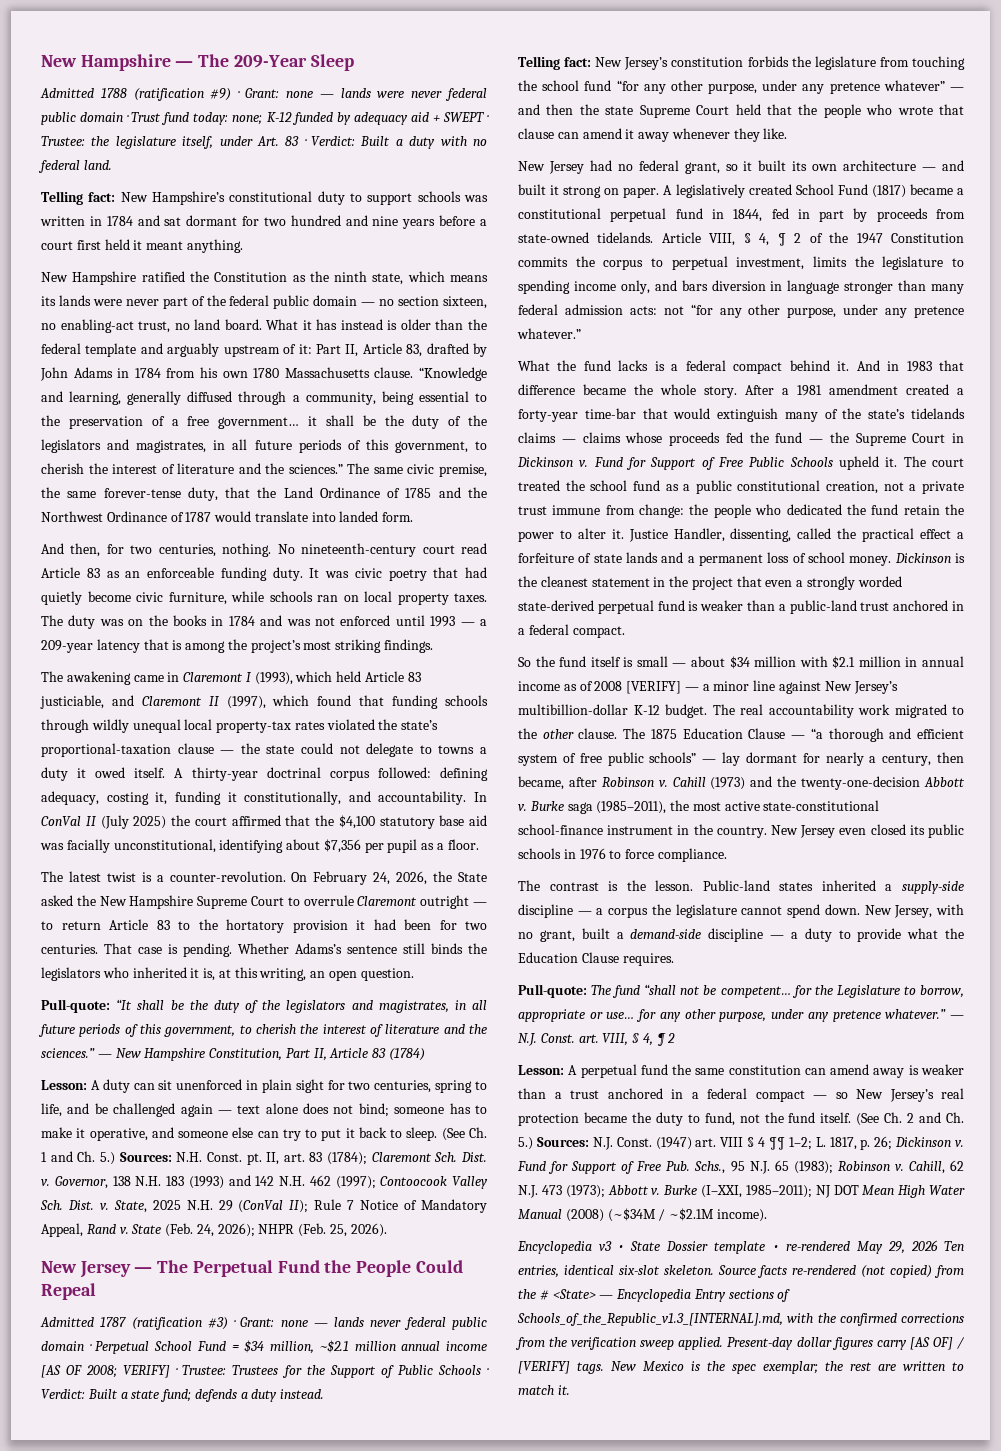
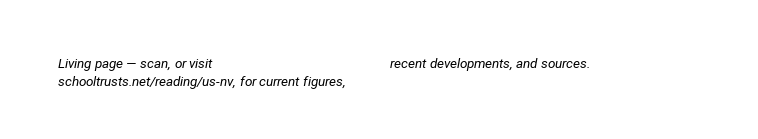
[41,54,354,71] [40,88,487,101] [41,112,489,125] [41,136,487,149] [38,160,112,173] [41,191,488,205] [40,215,488,229] [41,239,243,253] [41,271,489,285] [41,295,487,309] [41,319,488,333] [41,343,488,357] [40,367,487,381] [41,391,487,405] [41,415,487,429] [41,439,488,453] [41,463,487,477] [41,487,487,501] [41,511,414,522] [41,543,488,557] [41,567,487,581] [41,591,487,605] [41,615,487,629] [41,639,434,653] [41,671,421,685] [40,695,489,709] [41,719,439,733] [41,743,488,757] [41,767,488,781] [41,791,487,805] [41,815,487,829] [40,839,479,853] [41,871,487,885] [41,895,488,909] [41,919,487,933] [41,943,487,957] [41,967,414,981] [41,999,487,1013] [38,1024,487,1037] [41,1048,426,1061] [41,1079,488,1093] [41,1103,487,1117] [41,1127,487,1141] [41,1151,488,1165] [41,1175,488,1189] [40,1199,487,1213] [41,1223,387,1237] [41,1260,463,1278] [41,1283,96,1300] [40,1317,487,1330] [41,1340,488,1354] [41,1365,490,1378] [41,1389,325,1402] [518,56,965,70] [518,80,964,94] [518,104,964,118] [518,128,788,142] [518,160,964,174] [518,184,964,198] [518,208,966,222] [518,232,964,246] [518,256,964,270] [518,280,964,294] [518,304,964,318] [517,328,581,339] [518,360,964,374] [518,384,964,398] [518,408,965,422] [518,432,964,446] [517,456,964,470] [518,480,964,494] [518,504,964,518] [518,528,964,542] [518,552,965,566] [518,576,902,590] [518,600,965,614] [518,624,625,638] [518,656,964,669] [518,680,898,694] [518,704,964,718] [518,728,964,742] [518,752,964,766] [518,776,965,790] [518,800,880,814] [518,824,964,838] [518,848,727,862] [518,880,964,894] [518,904,964,918] [518,928,964,942] [518,952,674,966] [518,984,964,998] [518,1009,964,1022] [518,1033,676,1046] [518,1064,964,1078] [518,1088,964,1102] [518,1112,964,1126] [518,1136,964,1150] [517,1160,964,1174] [518,1185,965,1198] [518,1208,767,1222] [517,1240,964,1254] [518,1265,965,1278] [518,1289,791,1302] [517,1313,964,1326] [515,1337,965,1350] [518,1361,964,1374] [518,1385,570,1395] New Hampshire — The 209-Year Sleep // Admitted 1788 (ratification #9) · Grant: none — lands were never federal public domain · Trust fund today: none; K-12 funded by adequacy aid + SWEPT · Trustee: the legislature itself, under Art. 83 · Verdict: Built a duty with no federal land. // Telling fact: New Hampshire’s constitutional duty to support schools was written in 1784 and sat dormant for two hundred and nine years before a court first held it meant anything. // New Hampshire ratified the Constitution as the ninth state, which means its lands were never part of the federal public domain — no section sixteen, no enabling-act trust, no land board. What it has instead is older than the federal template and arguably upstream of it: Part II, Article 83, drafted by John Adams in 1784 from his own 1780 Massachusetts clause. “Knowledge and learning, generally diffused through a community, being essential to the preservation of a free government… it shall be the duty of the legislators and magistrates, in all future periods of this government, to cherish the interest of literature and the sciences.” The same civic premise, the same forever-tense duty, that the Land Ordinance of 1785 and the Northwest Ordinance of 1787 would translate into landed form. // And then, for two centuries, nothing. No nineteenth-century court read Article 83 as an enforceable funding duty. It was civic poetry that had quietly become civic furniture, while schools ran on local property taxes. The duty was on the books in 1784 and was not enforced until 1993 — a 209-year latency that is among the project’s most striking findings. // The awakening came in Claremont I (1993), which held Article 83 justiciable, and Claremont II (1997), which found that funding schools through wildly unequal local property-tax rates violated the state’s proportional-taxation clause — the state could not delegate to towns a duty it owed itself. A thirty-year doctrinal corpus followed: defining adequacy, costing it, funding it constitutionally, and accountability. In ConVal II (July 2025) the court affirmed that the $4,100 statutory base aid was facially unconstitutional, identifying about $7,356 per pupil as a floor. // The latest twist is a counter-revolution. On February 24, 2026, the State asked the New Hampshire Supreme Court to overrule Claremont outright — to return Article 83 to the hortatory provision it had been for two centuries. That case is pending. Whether Adams’s sentence still binds the legislators who inherited it is, at this writing, an open question. // Pull-quote: “It shall be the duty of the legislators and magistrates, in all future periods of this government, to cherish the interest of literature and the sciences.” — New Hampshire Constitution, Part II, Article 83 (1784) // Lesson: A duty can sit unenforced in plain sight for two centuries, spring to life, and be challenged again — text alone does not bind; someone has to make it operative, and someone else can try to put it back to sleep. (See Ch. 1 and Ch. 5.) Sources: N.H. Const. pt. II, art. 83 (1784); Claremont Sch. Dist. v. Governor, 138 N.H. 183 (1993) and 142 N.H. 462 (1997); Contoocook Valley Sch. Dist. v. State, 2025 N.H. 29 (ConVal II); Rule 7 Notice of Mandatory Appeal, Rand v. State (Feb. 24, 2026); NHPR (Feb. 25, 2026). // New Jersey — The Perpetual Fund the People Could Repeal // Admitted 1787 (ratification #3) · Grant: none — lands never federal public domain · Perpetual School Fund ≈ $34 million, ~$2.1 million annual income [AS OF 2008; VERIFY] · Trustee: Trustees for the Support of Public Schools · Verdict: Built a state fund; defends a duty instead. // Telling fact: New Jersey’s constitution forbids the legislature from touching the school fund “for any other purpose, under any pretence whatever” — and then the state Supreme Court held that the people who wrote that clause can amend it away whenever they like. // New Jersey had no federal grant, so it built its own architecture — and built it strong on paper. A legislatively created School Fund (1817) became a constitutional perpetual fund in 1844, fed in part by proceeds from state-owned tidelands. Article VIII, § 4, ¶ 2 of the 1947 Constitution commits the corpus to perpetual investment, limits the legislature to spending income only, and bars diversion in language stronger than many federal admission acts: not “for any other purpose, under any pretence whatever.” // What the fund lacks is a federal compact behind it. And in 1983 that difference became the whole story. After a 1981 amendment created a forty-year time-bar that would extinguish many of the state’s tidelands claims — claims whose proceeds fed the fund — the Supreme Court in Dickinson v. Fund for Support of Free Public Schools upheld it. The court treated the school fund as a public constitutional creation, not a private trust immune from change: the people who dedicated the fund retain the power to alter it. Justice Handler, dissenting, called the practical effect a forfeiture of state lands and a permanent loss of school money. Dickinson is the cleanest statement in the project that even a strongly worded state-derived perpetual fund is weaker than a public-land trust anchored in a federal compact. // So the fund itself is small — about $34 million with $2.1 million in annual income as of 2008 [VERIFY] — a minor line against New Jersey’s multibillion-dollar K-12 budget. The real accountability work migrated to the other clause. The 1875 Education Clause — “a thorough and efficient system of free public schools” — lay dormant for nearly a century, then became, after Robinson v. Cahill (1973) and the twenty-one-decision Abbott v. Burke saga (1985–2011), the most active state-constitutional school-finance instrument in the country. New Jersey even closed its public schools in 1976 to force compliance. // The contrast is the lesson. Public-land states inherited a supply-side discipline — a corpus the legislature cannot spend down. New Jersey, with no grant, built a demand-side discipline — a duty to provide what the Education Clause requires. // Pull-quote: The fund “shall not be competent… for the Legislature to borrow, appropriate or use… for any other purpose, under any pretence whatever.” — N.J. Const. art. VIII, § 4, ¶ 2 // Lesson: A perpetual fund the same constitution can amend away is weaker than a trust anchored in a federal compact — so New Jersey’s real protection became the duty to fund, not the fund itself. (See Ch. 2 and Ch. 5.) Sources: N.J. Const. (1947) art. VIII § 4 ¶¶ 1–2; L. 1817, p. 26; Dickinson v. Fund for Support of Free Pub. Schs., 95 N.J. 65 (1983); Robinson v. Cahill, 62 N.J. 473 (1973); Abbott v. Burke (I–XXI, 1985–2011); NJ DOT Mean High Water Manual (2008) (~$34M / ~$2.1M income). // Encyclopedia v3 • State Dossier template • re-rendered May 29, 2026 Ten entries, identical six-slot skeleton. Source facts re-rendered (not copied) from the # <State> — Encyclopedia Entry sections of Schools_of_the_Republic_v1.3_[INTERNAL].md, with the confirmed corrections from the verification sweep applied. Present-day dollar figures carry [AS OF] / [VERIFY] tags. New Mexico is the spec exemplar; the rest are written to match it. -> [58,59,214,71] [58,76,346,89] [390,58,590,71] Living page — scan, or visit schooltrusts.net/reading/us-nv, for current figures, recent developments, and sources.

